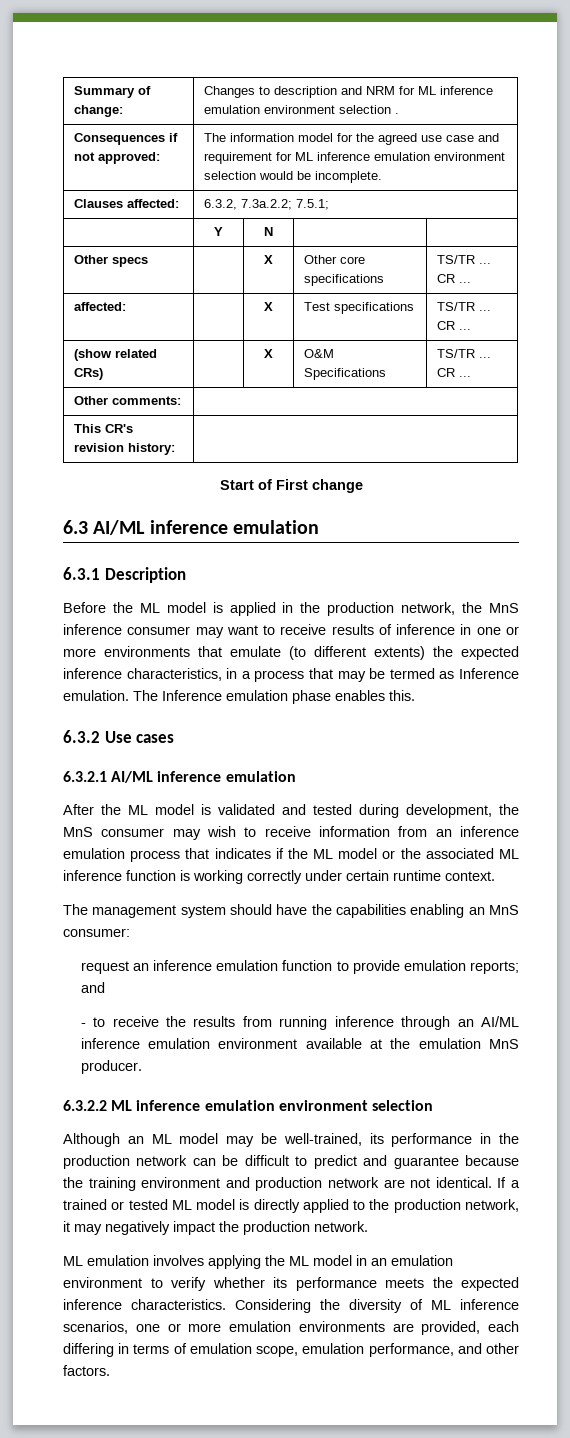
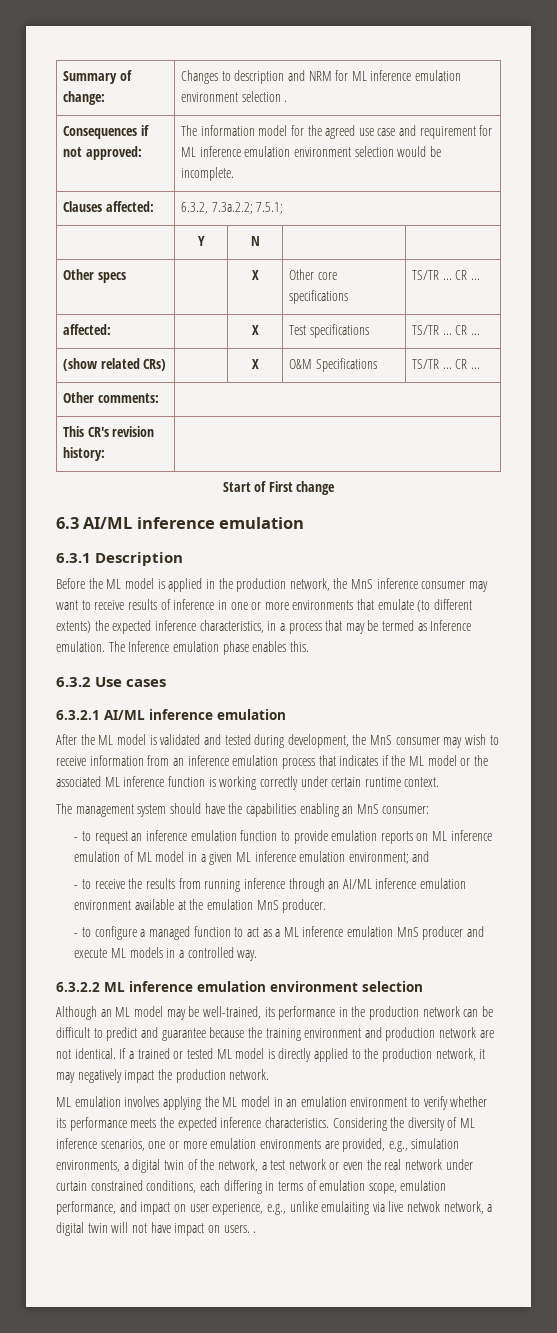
(130, 932) none -> [74,831,92,841] - to
[469,961,519,974] reports; -> [380,830,492,844] [74,851,409,865] reports on ML inference emulation of ML model in a given ML inference emulation environment;
(142, 1067) none -> [74,926,485,940] [74,947,258,961] // - to configure a managed function to act as a ML inference emulation MnS producer and execute ML models in a controlled way.
(481, 1328) none -> [388,1138,460,1152] [56,1159,473,1173] [56,1180,197,1193] e.g., simulation environments, a digital twin of the network, a test network or even the real network under curtain constrained conditions,
[486,1343,519,1354] [63,1365,110,1376] other factors. -> [140,1201,493,1215] [56,1222,257,1236] impact on user experience, e.g., unlike emulaiting via live netwok network, a digital twin will not have impact on users. .

